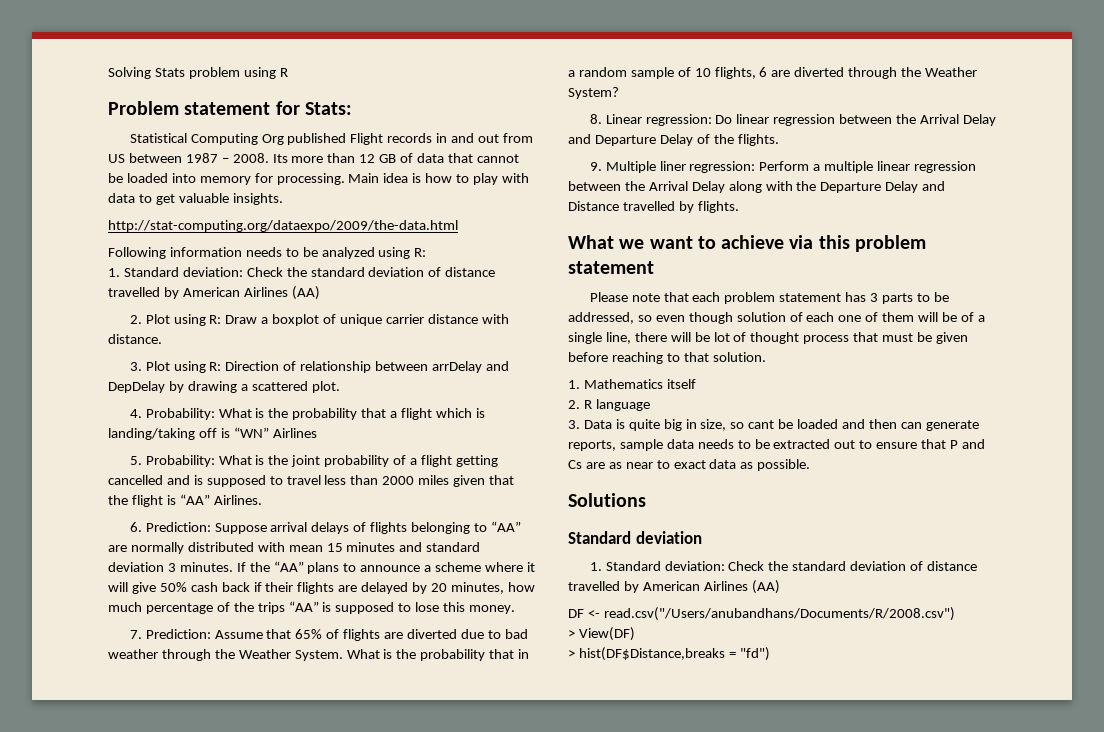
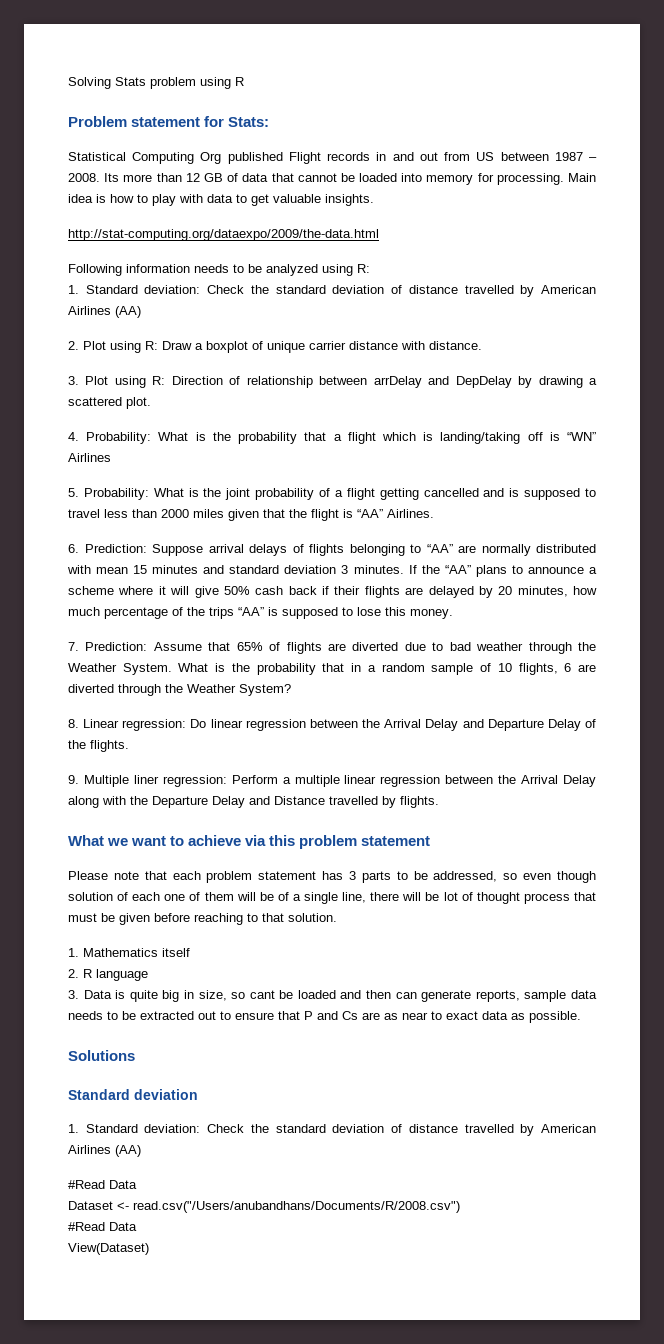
[568,609,584,618] DF -> [68,1180,137,1189] [68,1201,113,1210] #Read Data // Dataset
[568,627,635,641] [568,647,770,661] > View(DF) // > hist(DF$Distance,breaks = "fd") -> [68,1222,137,1231] [68,1243,149,1255] #Read Data // View(Dataset)

